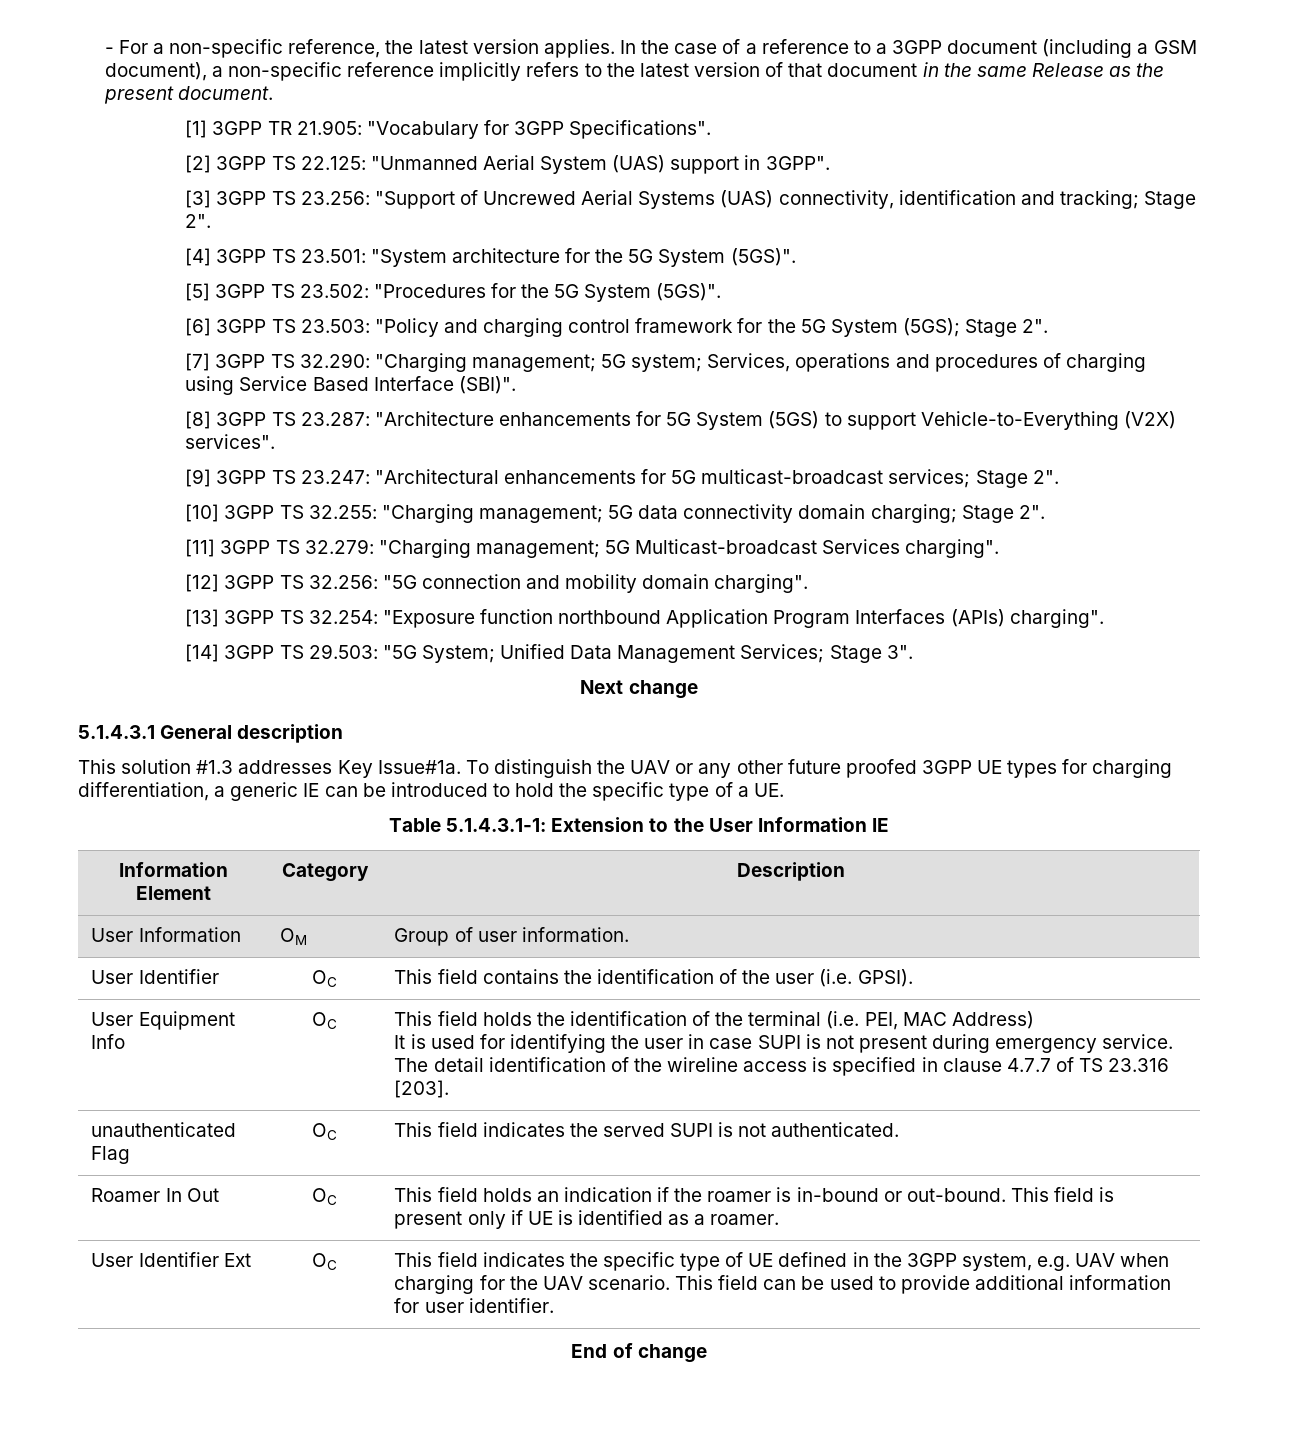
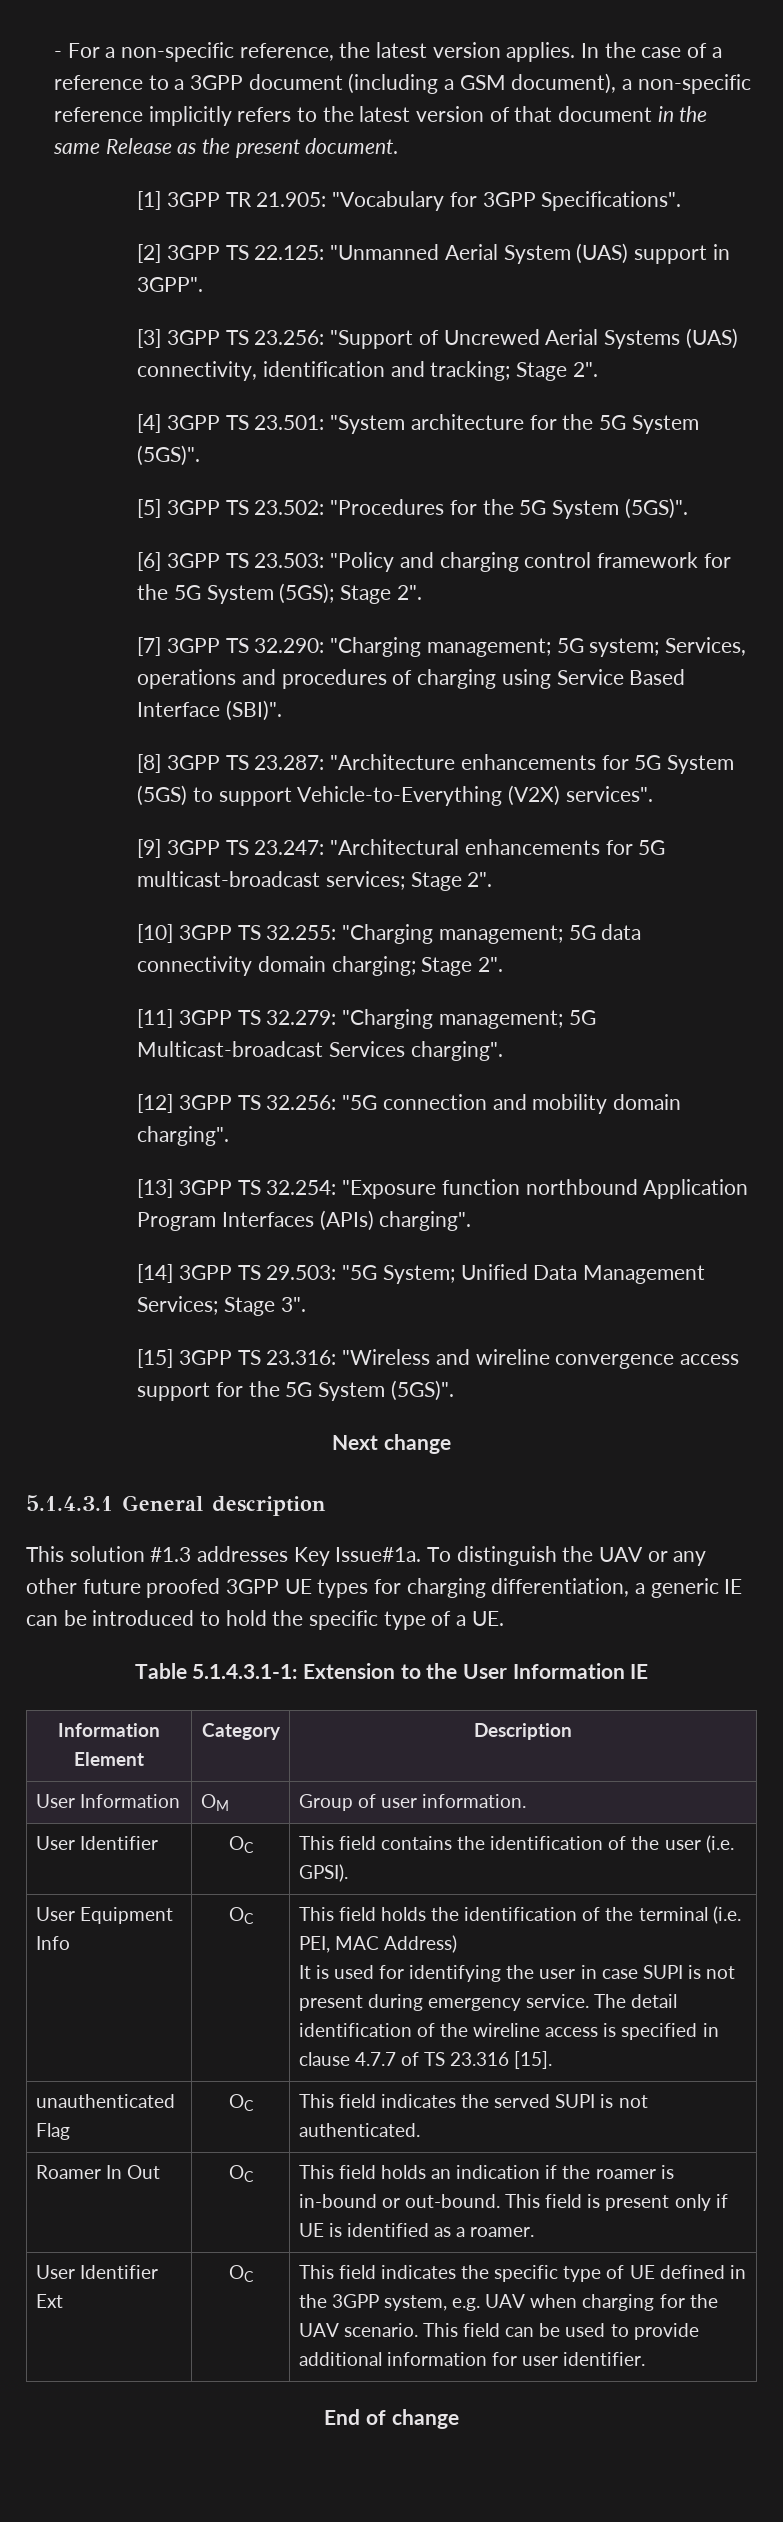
(913, 652) none -> [137,1349,739,1369] [137,1380,454,1401] // [15] 3GPP TS 23.316: "Wireless and wireline convergence access support for the 5G System (5GS)".
[394,1080,450,1098] [203]. -> [514,2051,553,2069] [15].

